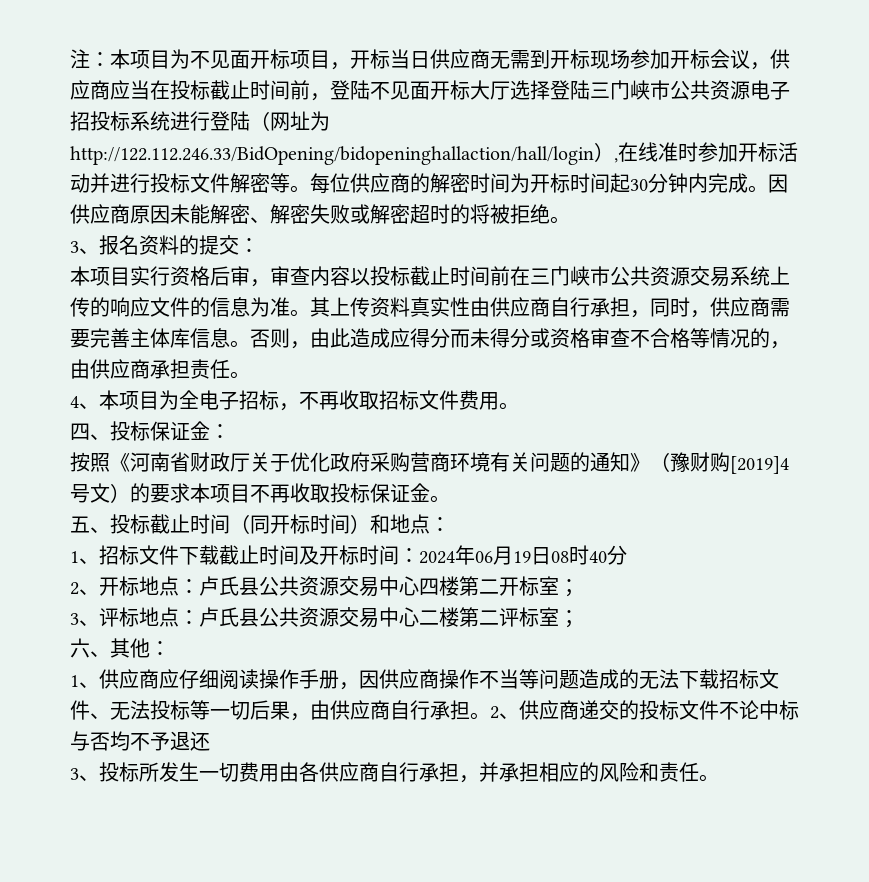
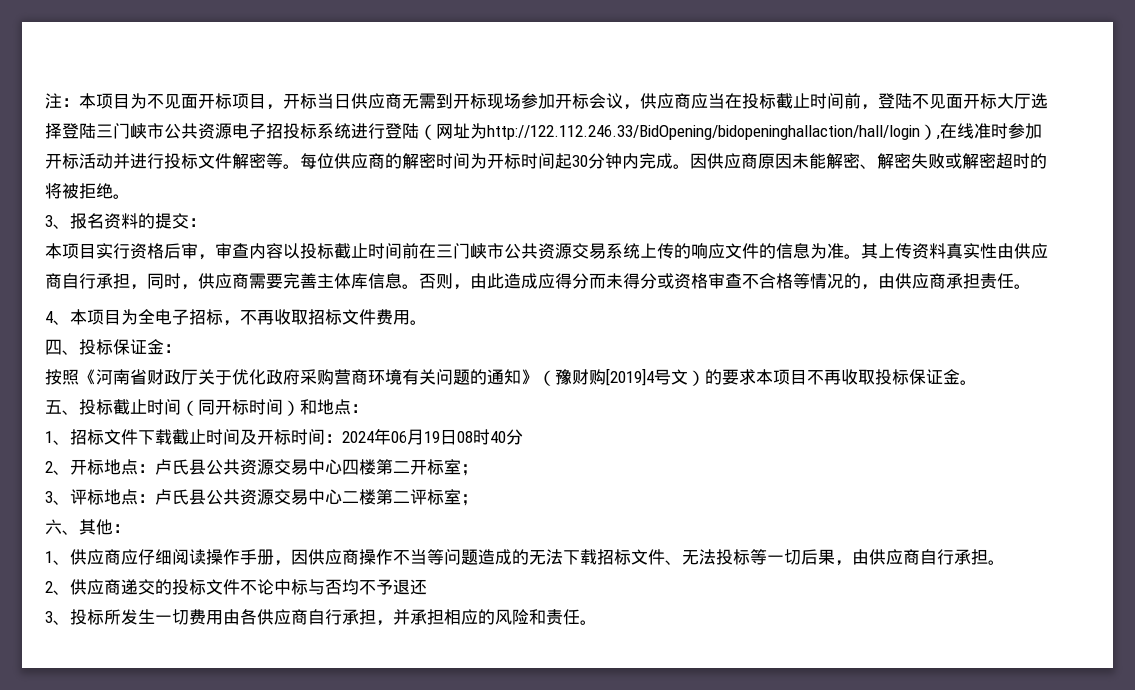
(490, 716) none -> (1005, 562) //

